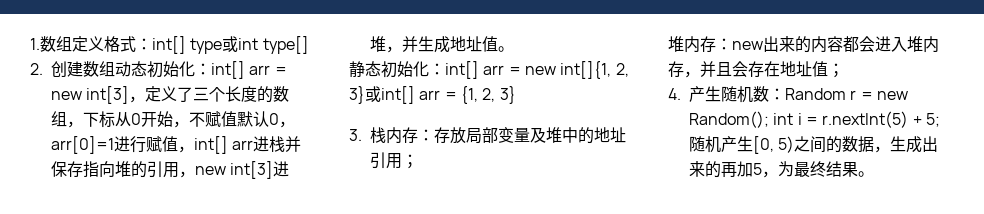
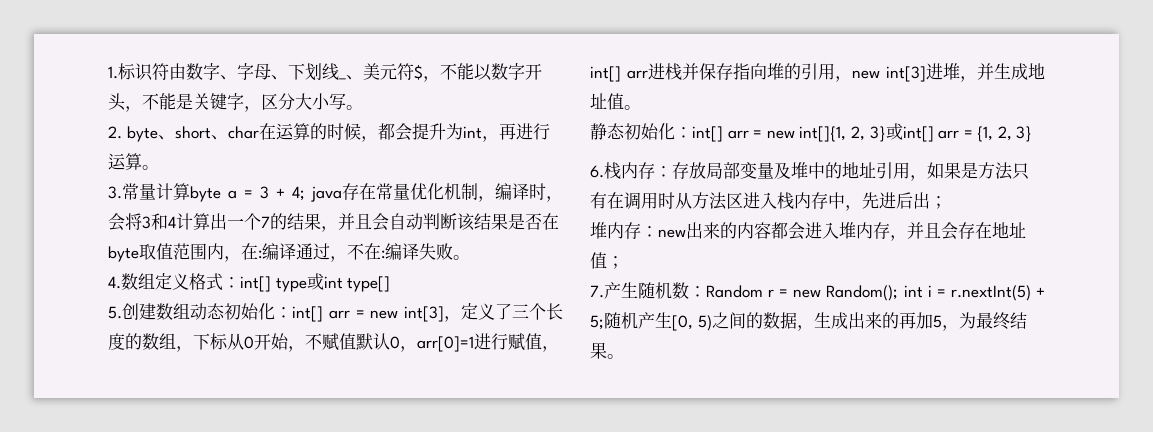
(40, 44) none -> [118,63,542,82] [108,93,363,112] [108,123,550,142] [108,153,159,170] [108,183,563,202] [108,213,559,232] [108,243,470,262] [108,276,121,289] 标识符由数字、字母、下划线_、美元符$，不能以数字开头，不能是关键字，区分大小写。 // 2. byte、short、char在运算的时候，都会提升为int，再进行运算。 // 3.常量计算byte a = 3 + 4; java存在常量优化机制，编译时，会将3和4计算出一个7的结果，并且会自动判断该结果是否在byte取值范围内，在:编译通过，不在:编译失败。 // 4.
[30,63,43,75] 2. -> [108,306,122,319] 5.
[349,129,362,141] 3. -> [590,165,604,178] 6.
(402, 161) none -> [910,162,1029,181] [590,192,930,211] ，如果是方法只有在调用时从方法区进入栈内存中，先进后出
[668,88,681,100] 4. -> [590,285,604,298] 7.

